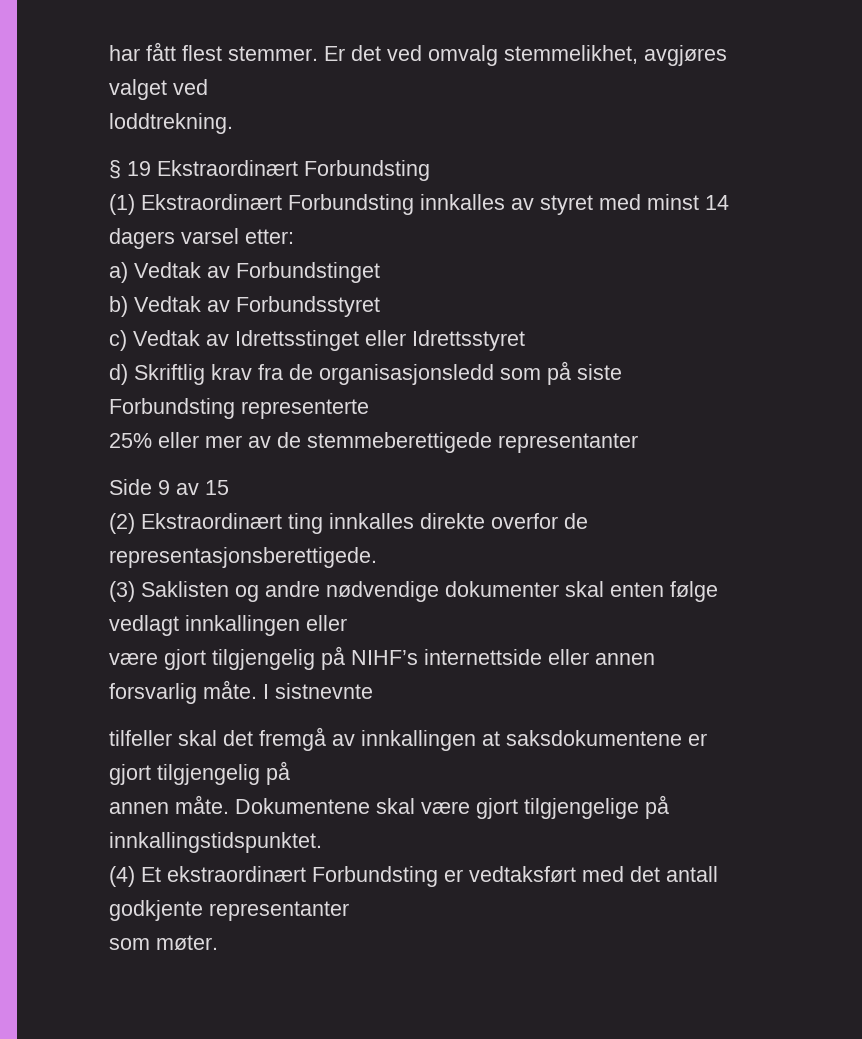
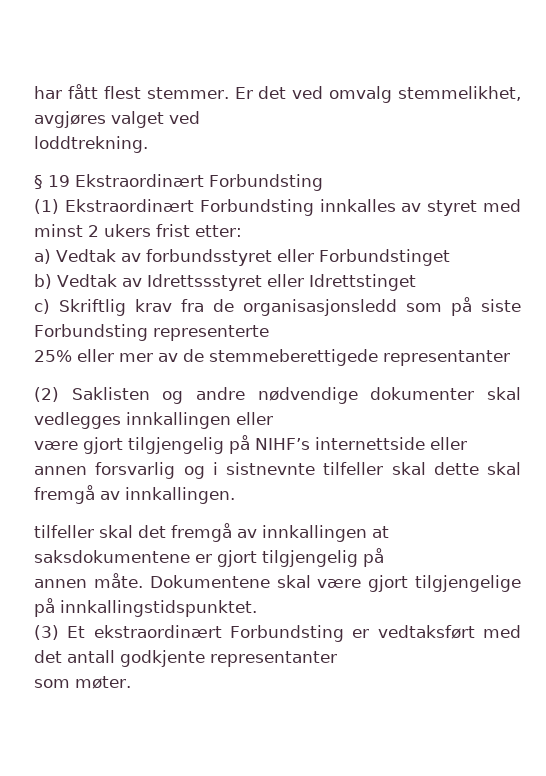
[705,195,729,210] [109,228,239,249] 14 dagers varsel -> [88,224,190,237] 2 ukers frist
(230, 272) none -> [145,249,314,266] forbundsstyret eller
[236,296,380,317] [109,330,525,351] [109,364,128,385] Forbundsstyret // c) Vedtak av Idrettsstinget eller Idrettsstyret // d) -> [146,274,416,291] [34,299,50,314] Idrettssstyret eller Idrettstinget // c)
[109,479,229,495] [109,513,588,534] [109,547,377,568] [109,581,135,602] Side 9 av 15 // (2) Ekstraordinært ting innkalles direkte overfor de representasjonsberettigede. // (3) -> [34,387,59,402] (2)
[610,581,718,602] [109,615,179,636] enten følge vedlagt -> [34,412,121,429] vedlegges
[203,680,269,699] måte. I -> [183,462,218,479] og i
(373, 691) none -> [323,462,521,475] [34,485,235,504] tilfeller skal dette skal fremgå av innkallingen.
[109,866,135,887] (4) -> [34,625,59,640] (3)

